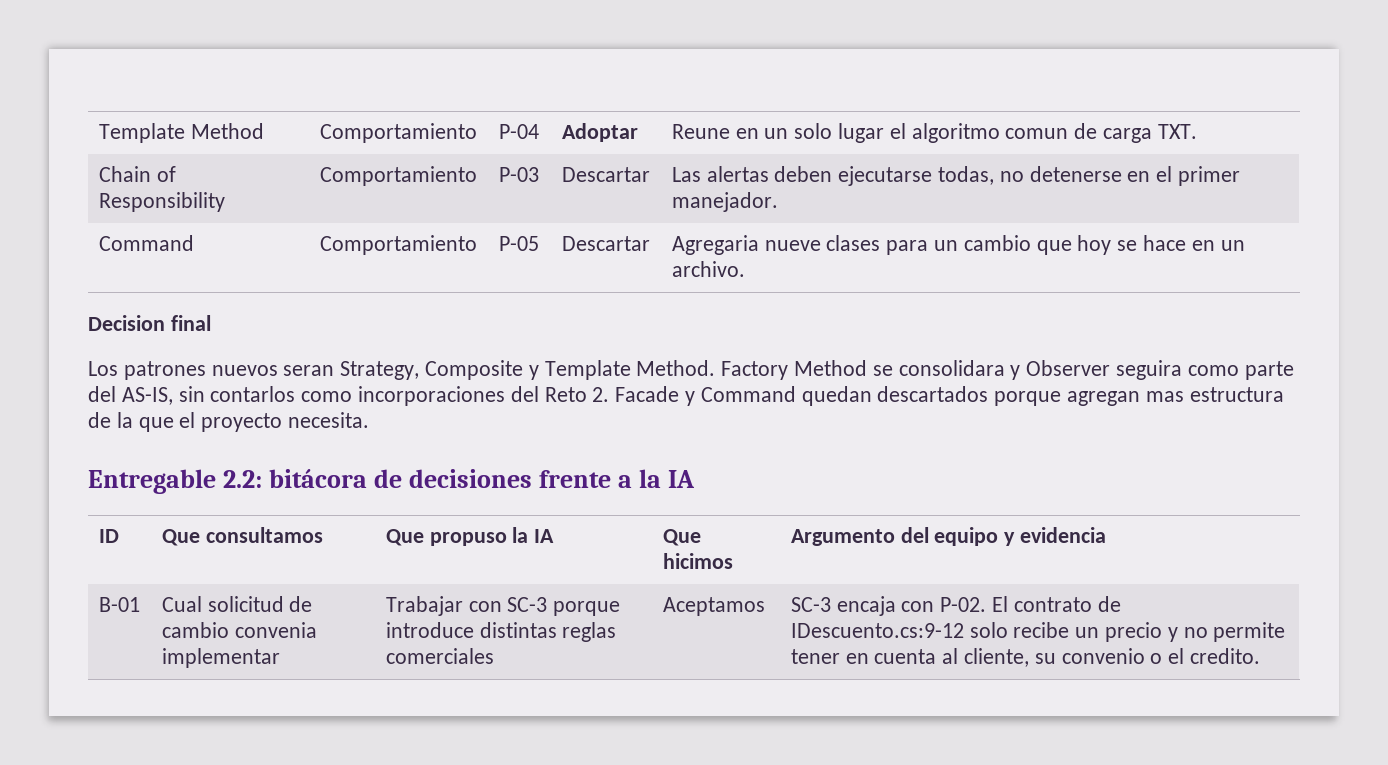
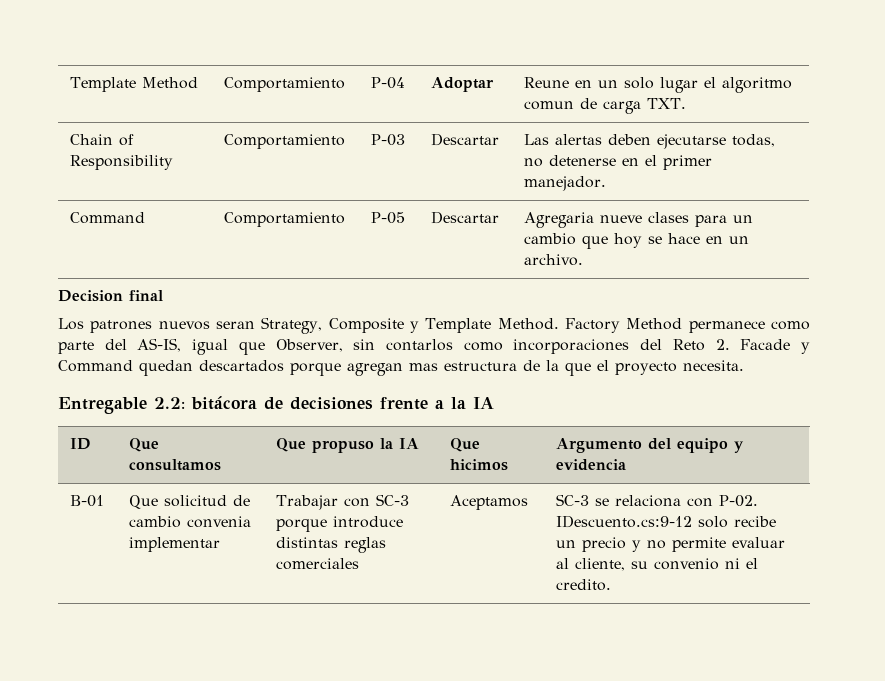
[872,360,1183,380] se consolidara y Observer seguira -> [688,321,765,333] permanece
(173, 396) none -> [192,339,343,355] igual que Observer,
[161,596,202,612] Cual -> [129,495,159,509] Que
[836,596,1121,616] encaja con P-02. El contrato de -> [595,495,759,507] se relaciona con P-02.
[790,649,937,664] tener en cuenta -> [732,537,786,548] evaluar
[1150,653,1163,664] o -> [725,558,741,569] ni

